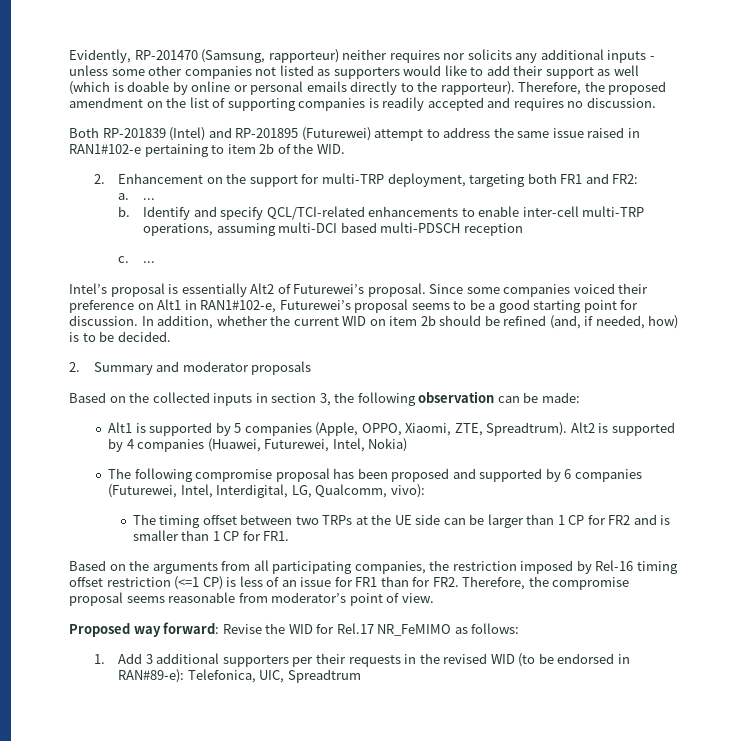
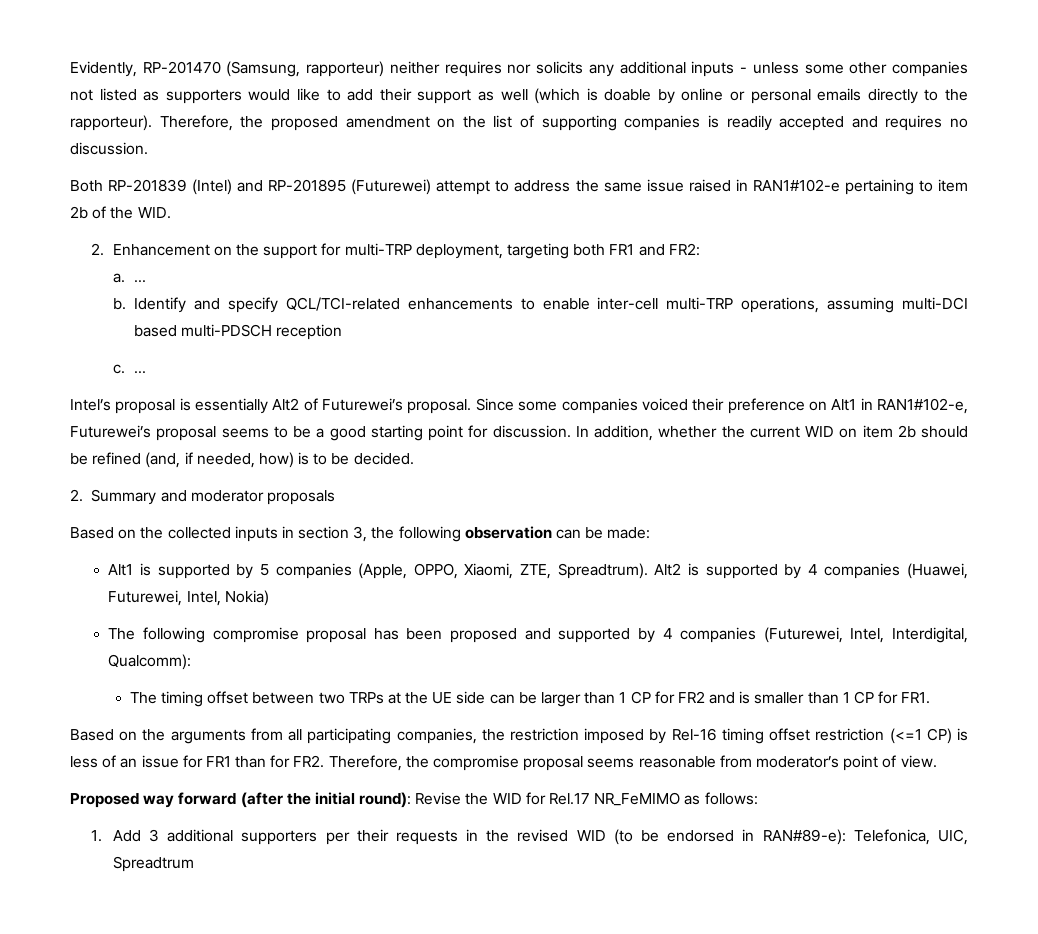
[564,469,572,479] 6 -> [662,628,673,639] 4
[291,484,425,498] LG, Qualcomm, vivo): -> [108,654,192,670] Qualcomm):
[163,622,220,634] forward: -> [178,792,412,808] forward (after the initial round):

